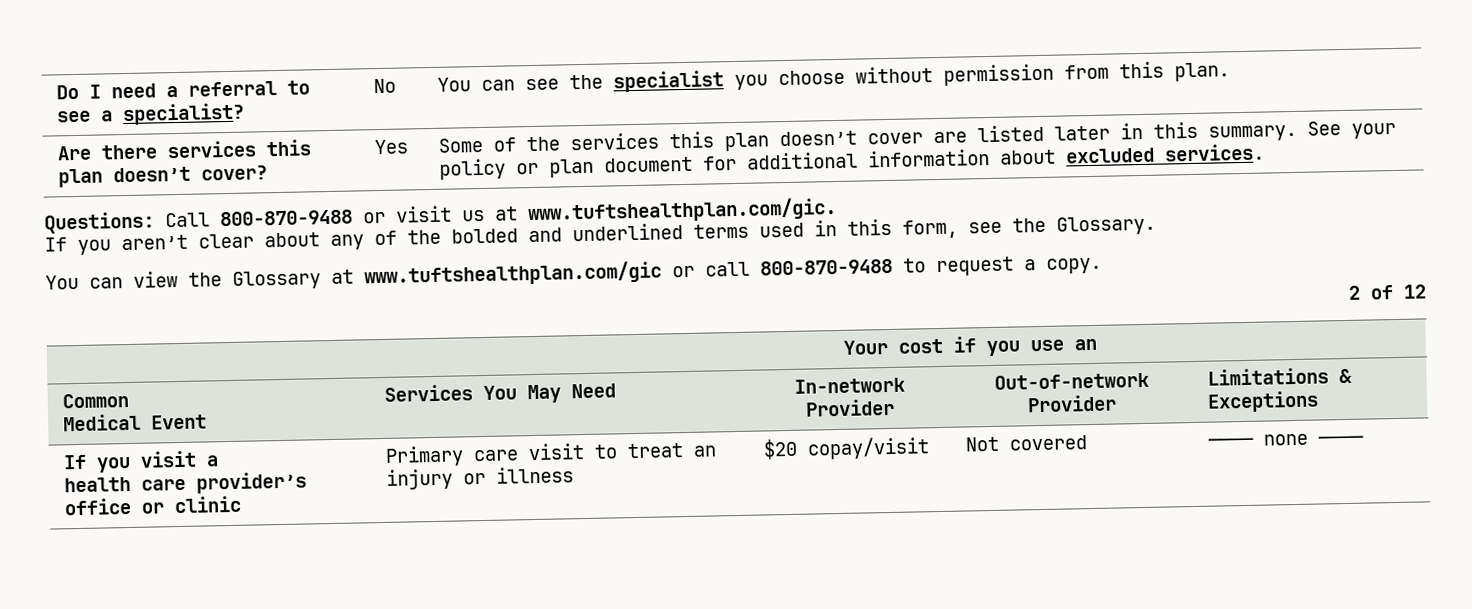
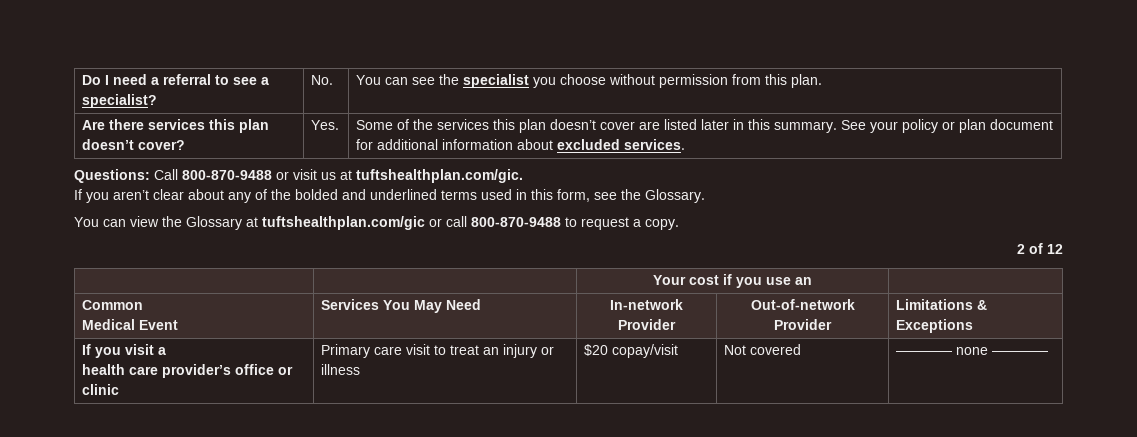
[372,78,396,94] No -> [311,75,334,85] No.
[373,139,408,155] Yes -> [311,120,340,130] Yes.
[527,197,837,225] www.tuftshealthplan.com/gic. -> [356,169,523,183] tuftshealthplan.com/gic.
[364,260,662,288] www.tuftshealthplan.com/gic -> [262,216,425,230] tuftshealthplan.com/gic

